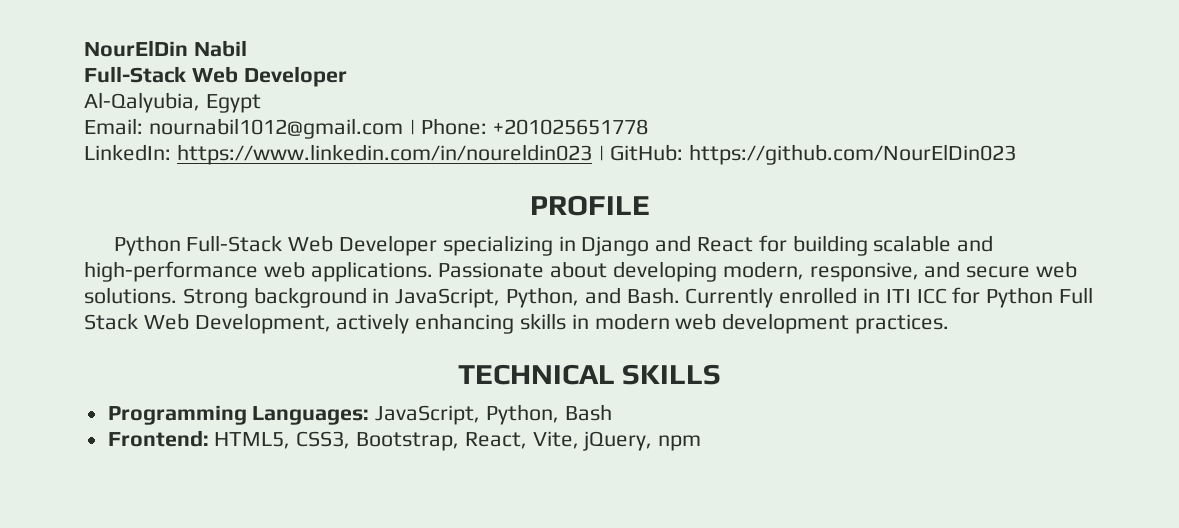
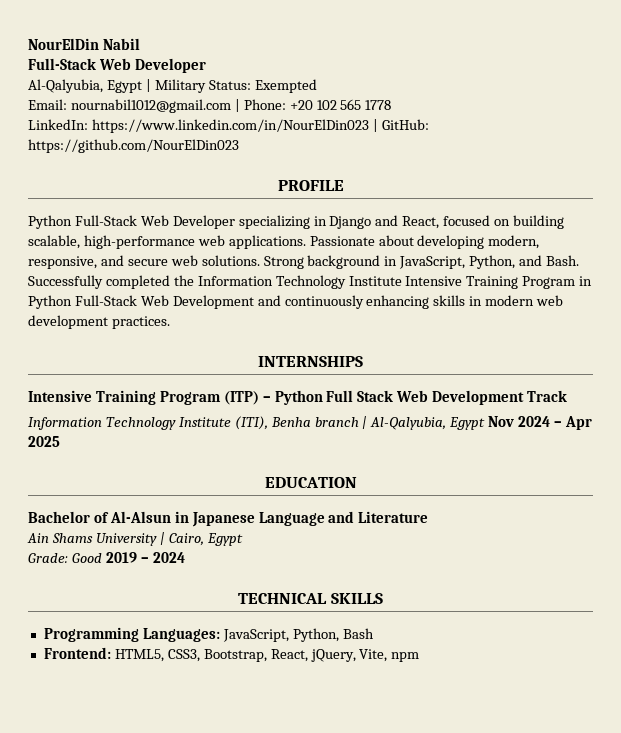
(261, 103) none -> [145,79,317,93] | Military Status: Exempted
[493,119,649,135] +201025651778 -> [289,99,392,110] +20 102 565 1778
[176,144,592,165] https://www.linkedin.com/in/noureldin023 -> [91,119,369,133] https://www.linkedin.com/in/NourElDin023
[697,235,994,256] React for building scalable and -> [402,215,565,229] [28,235,80,249] React, focused on building scalable,
[685,287,1094,308] [84,313,410,334] Currently enrolled in ITI ICC for Python Full Stack Web Development, actively -> [28,275,593,289] [28,295,364,309] Successfully completed the Information Technology Institute Intensive Training Program in Python Full-Stack Web Development and continuously
(950, 324) none -> [258,356,363,367] [28,390,568,405] [28,416,592,430] [28,436,60,447] [264,477,357,488] [28,511,429,527] [27,532,243,546] [28,552,185,563] // INTERNSHIPS // Intensive Training Program (ITP) – Python Full Stack Web Development Track // Information Technology Institute (ITI), Benha branch | Al-Qalyubia, Egypt Nov 2024 – Apr 2025 // EDUCATION // Bachelor of Al-Alsun in Japanese Language and Literature // Ain Shams University | Cairo, Egypt // Grade: Good 2019 – 2024
[532,431,653,451] Vite, jQuery, -> [310,649,388,662] jQuery, Vite,

